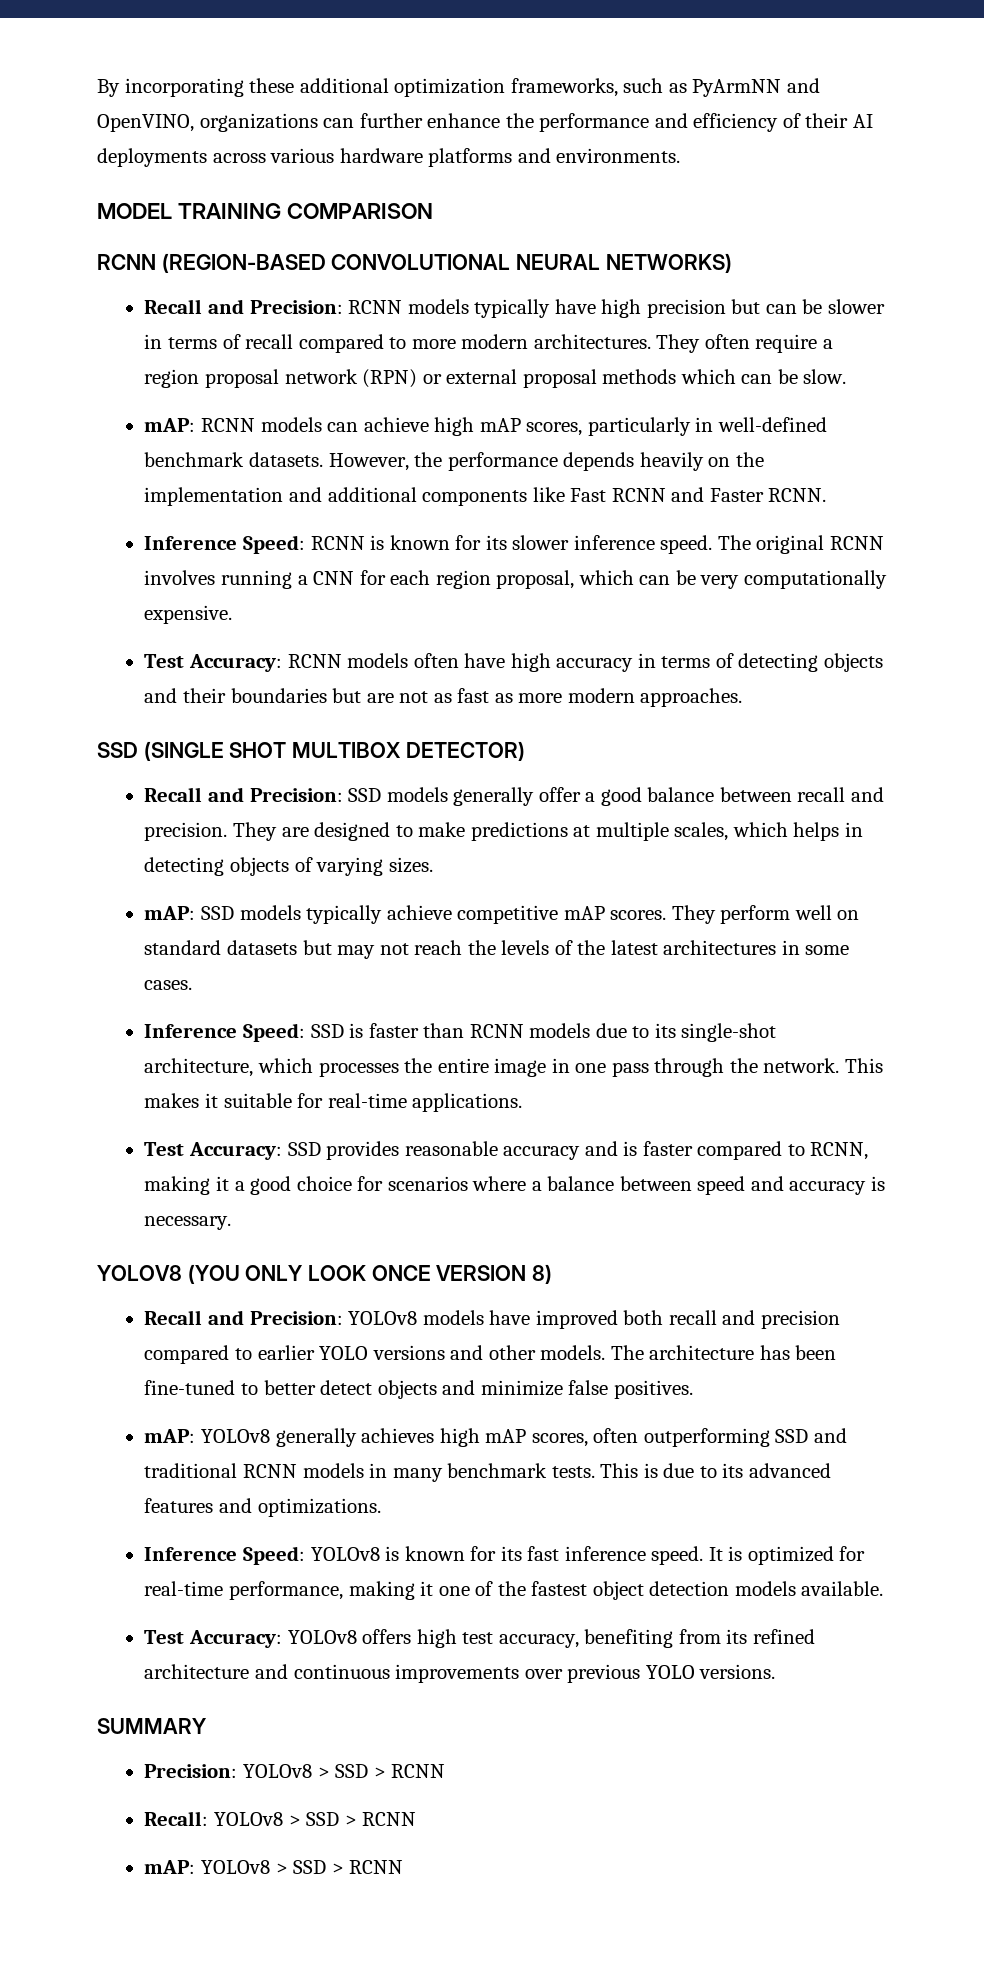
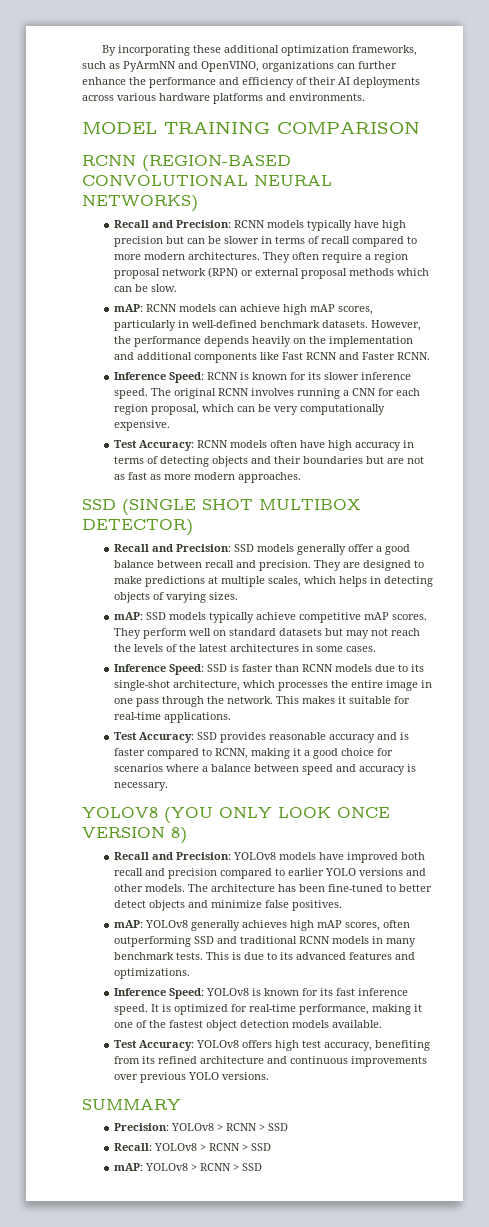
[335,1764,446,1778] SSD > RCNN -> [226,1123,289,1131] RCNN > SSD
[306,1812,417,1826] SSD > RCNN -> [209,1143,272,1151] RCNN > SSD
[293,1860,404,1874] SSD > RCNN -> [200,1163,263,1171] RCNN > SSD

